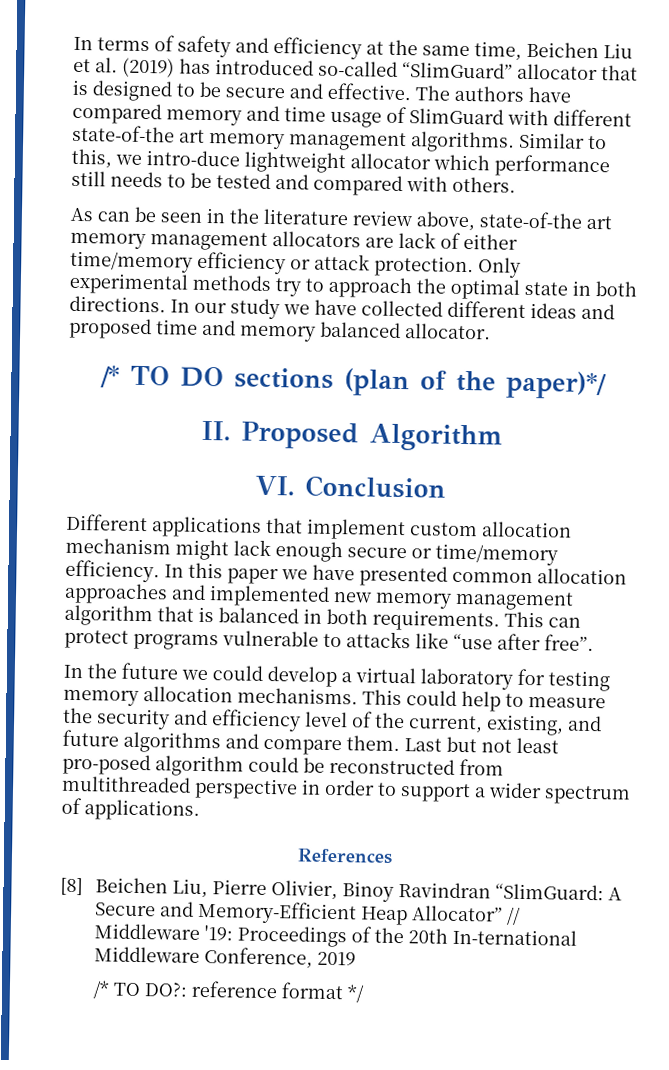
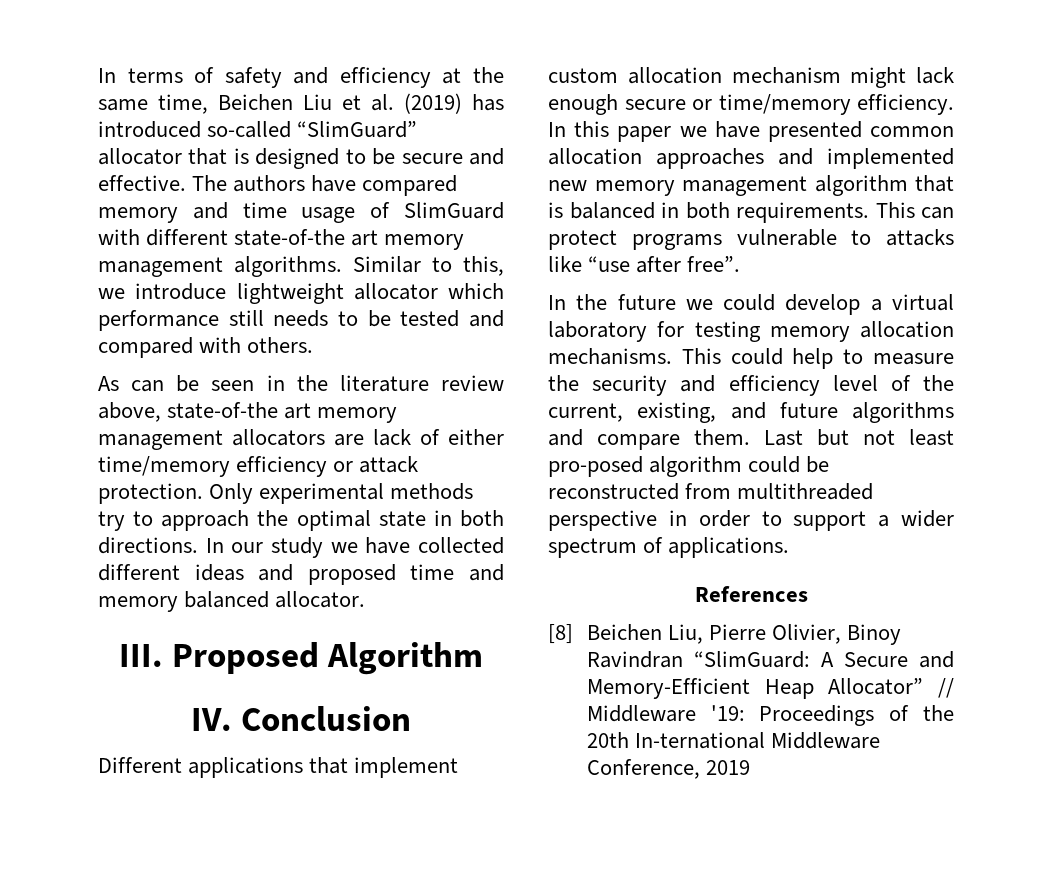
[146,150,240,167] intro-duce -> [135,283,227,300] introduce
[99,365,607,400] [200,420,231,441] /* TO DO sections (plan of the paper)*/ // II. -> [118,644,163,667] III.
[255,475,295,496] VI. -> [190,708,232,731] IV.
[93,980,366,1003] // /* TO DO?: reference format */ -> (750, 767) none

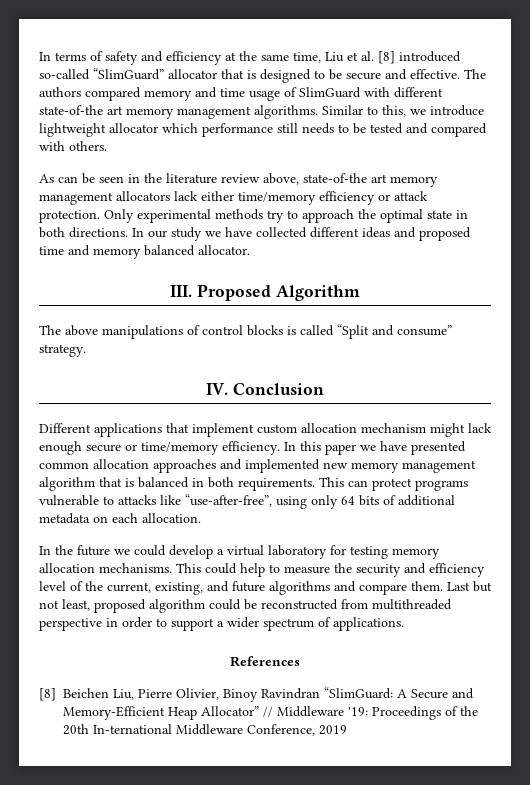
[218,94,293,110] Beichen -> (321, 57) none
[404,93,504,114] (2019) has -> [378,51,395,64] [8]
[311,175,357,192] have -> (81, 92) none
[334,429,440,446] are lack of -> [174,191,198,201] lack
(484, 658) none -> [39,324,452,339] [39,344,86,357] // The above manipulations of control blocks is called “Split and consume” strategy.
[588,256,741,273] “use after free”. -> [185,494,455,509] [39,513,201,524] “use-after-free”, using only 64 bits of additional metadata on each allocation.
[909,429,954,446] [548,456,643,477] least pro-posed -> [62,599,146,613] least, proposed

